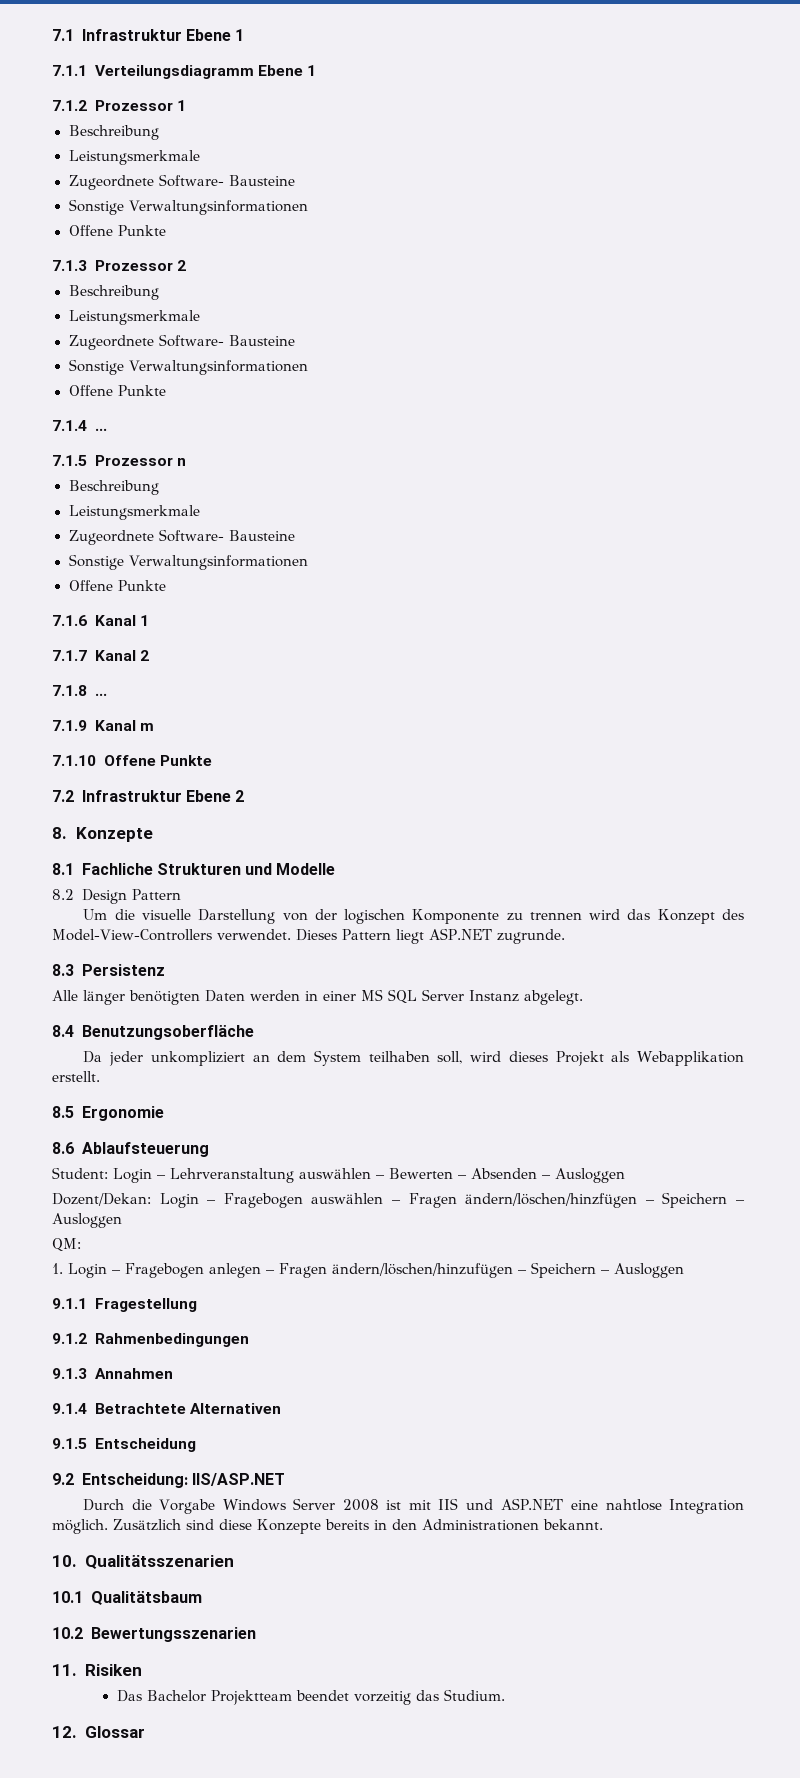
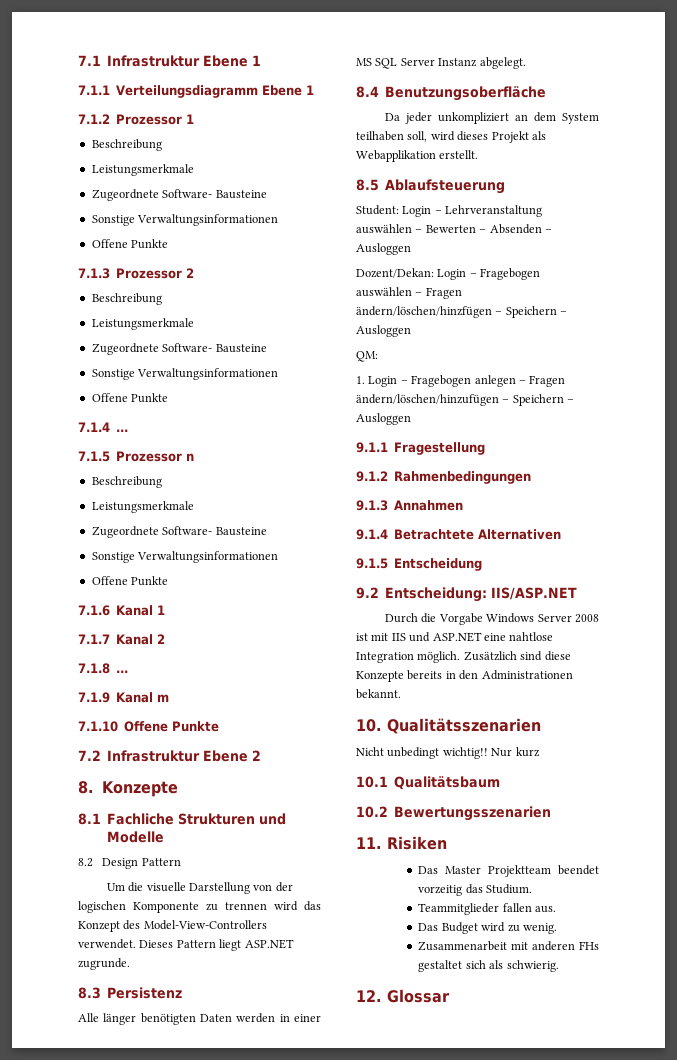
[81,1106,164,1121] [52,1142,74,1154] Ergonomie // 8.6 -> (379, 185) none
(234, 1562) none -> [356,747,540,759] // Nicht unbedingt wichtig!! Nur kurz
[146,1690,206,1702] Bachelor -> [445,866,482,874] Master
(505, 1695) none -> [418,903,557,915] [418,922,557,934] [418,941,599,951] [418,960,559,972] // Teammitglieder fallen aus. // Das Budget wird zu wenig. // Zusammenarbeit mit anderen FHs gestaltet sich als schwierig.

